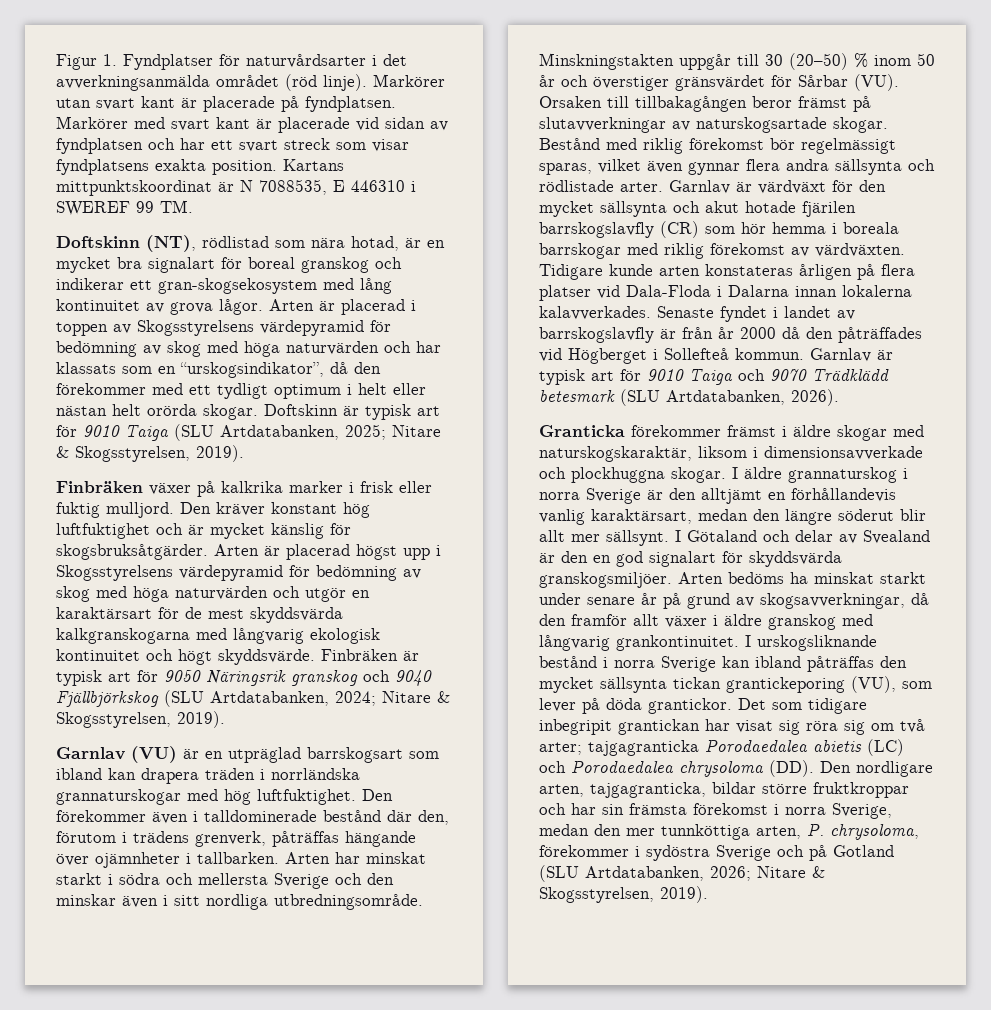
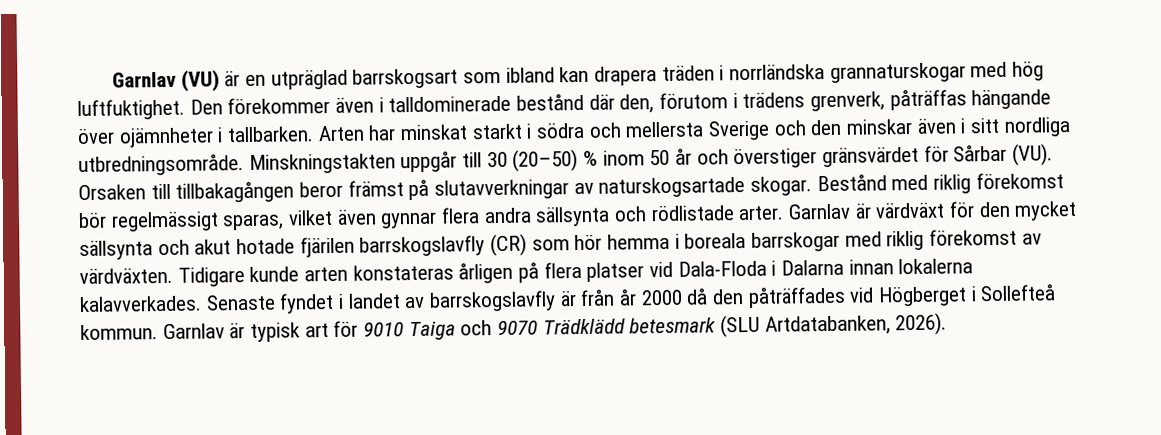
[56,54,407,70] [56,74,445,91] [56,96,396,112] [56,116,448,133] [56,138,409,154] [56,159,344,175] [56,179,416,196] [56,200,193,216] [56,235,445,252] [56,257,402,273] [56,278,392,294] [56,299,416,315] [56,320,391,336] [56,341,441,357] [56,362,381,378] [56,383,426,399] [56,404,440,420] [56,424,441,441] [56,445,244,462] [56,481,432,497] [56,502,370,518] [56,523,351,539] [56,544,441,560] [56,565,421,581] [56,586,370,602] [56,607,343,623] [56,628,380,644] [56,649,419,665] [56,670,432,686] [56,690,450,707] [56,711,225,728] Figur 1. Fyndplatser för naturvårdsarter i det avverkningsanmälda området (röd linje). Markörer utan svart kant är placerade på fyndplatsen. Markörer med svart kant är placerade vid sidan av fyndplatsen och har ett svart streck som visar fyndplatsens exakta position. Kartans mittpunktskoordinat är N 7088535, E 446310 i SWEREF 99 TM. // Doftskinn (NT), rödlistad som nära hotad, är en mycket bra signalart för boreal granskog och indikerar ett gran-skogsekosystem med lång kontinuitet av grova lågor. Arten är placerad i toppen av Skogsstyrelsens värdepyramid för bedömning av skog med höga naturvärden och har klassats som en “urskogsindikator”, då den förekommer med ett tydligt optimum i helt eller nästan helt orörda skogar. Doftskinn är typisk art för 9010 Taiga (SLU Artdatabanken, 2025; Nitare & Skogsstyrelsen, 2019). // Finbräken växer på kalkrika marker i frisk eller fuktig mulljord. Den kräver konstant hög luftfuktighet och är mycket känslig för skogsbruksåtgärder. Arten är placerad högst upp i Skogsstyrelsens värdepyramid för bedömning av skog med höga naturvärden och utgör en karaktärsart för de mest skyddsvärda kalkgranskogarna med långvarig ekologisk kontinuitet och högt skyddsvärde. Finbräken är typisk art för 9050 Näringsrik granskog och 9040 Fjällbjörkskog (SLU Artdatabanken, 2024; Nitare & Skogsstyrelsen, 2019). // -> (112, 79) none
[539,425,924,441] [539,446,923,462] [539,467,908,483] [539,488,896,504] [539,509,926,525] [539,530,930,546] [539,551,842,567] [539,572,926,588] [539,593,929,609] [539,614,873,630] [539,635,877,651] [539,656,907,672] [539,676,932,693] [539,698,867,714] [539,719,925,735] [539,739,904,756] [539,760,933,777] [539,782,909,798] [539,803,892,819] [539,824,919,840] [539,845,894,861] [539,865,825,882] [539,886,708,903] // Granticka förekommer främst i äldre skogar med naturskogskaraktär, liksom i dimensionsavverkade och plockhuggna skogar. I äldre grannaturskog i norra Sverige är den alltjämt en förhållandevis vanlig karaktärsart, medan den längre söderut blir allt mer sällsynt. I Götaland och delar av Svealand är den en god signalart för skyddsvärda granskogsmiljöer. Arten bedöms ha minskat starkt under senare år på grund av skogsavverkningar, då den framför allt växer i äldre granskog med långvarig grankontinuitet. I urskogsliknande bestånd i norra Sverige kan ibland påträffas den mycket sällsynta tickan grantickeporing (VU), som lever på döda grantickor. Det som tidigare inbegripit grantickan har visat sig röra sig om två arter; tajgagranticka Porodaedalea abietis (LC) och Porodaedalea chrysoloma (DD). Den nordligare arten, tajgagranticka, bildar större fruktkroppar och har sin främsta förekomst i norra Sverige, medan den mer tunnköttiga arten, P. chrysoloma, förekommer i sydöstra Sverige och på Gotland (SLU Artdatabanken, 2026; Nitare & Skogsstyrelsen, 2019). -> (948, 324) none

